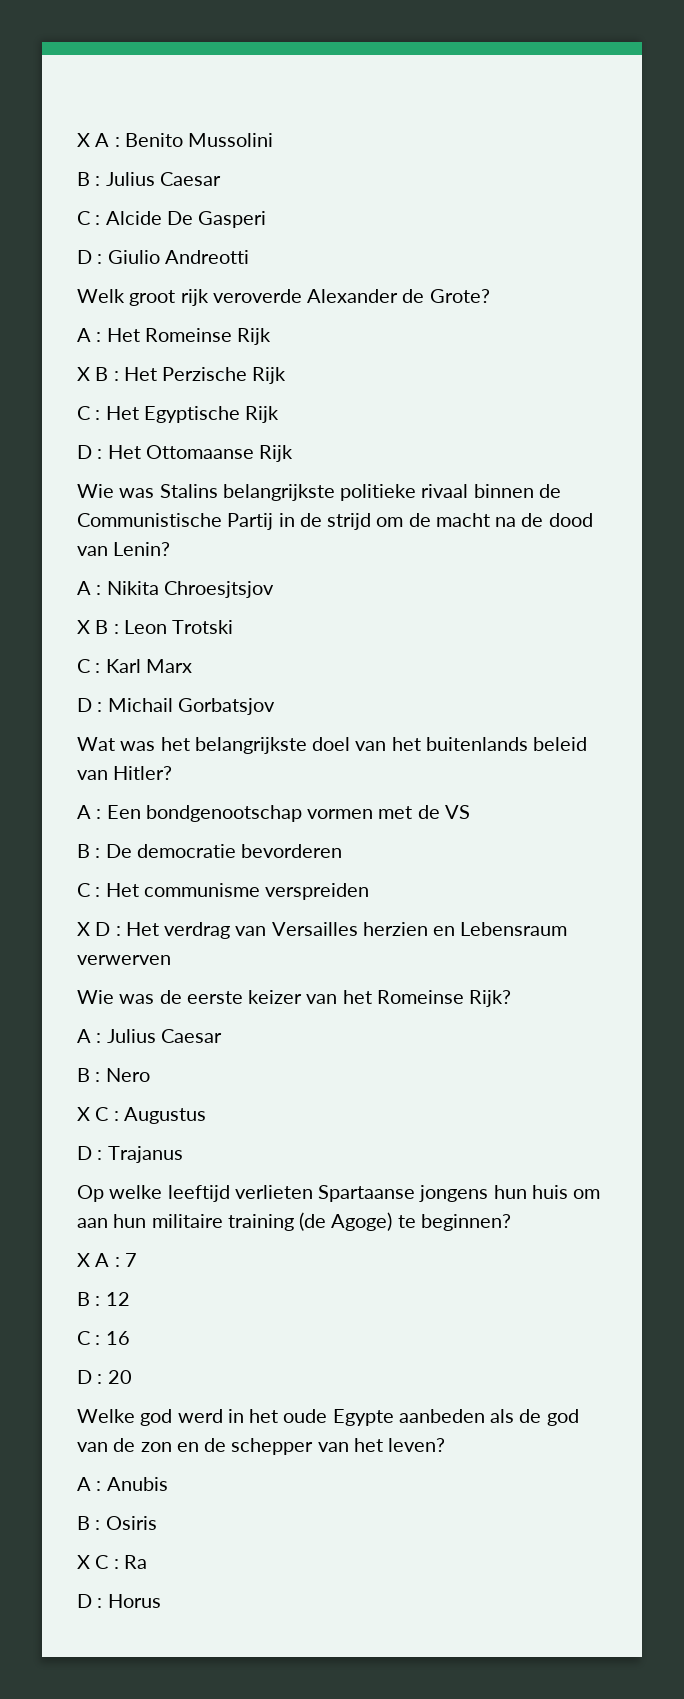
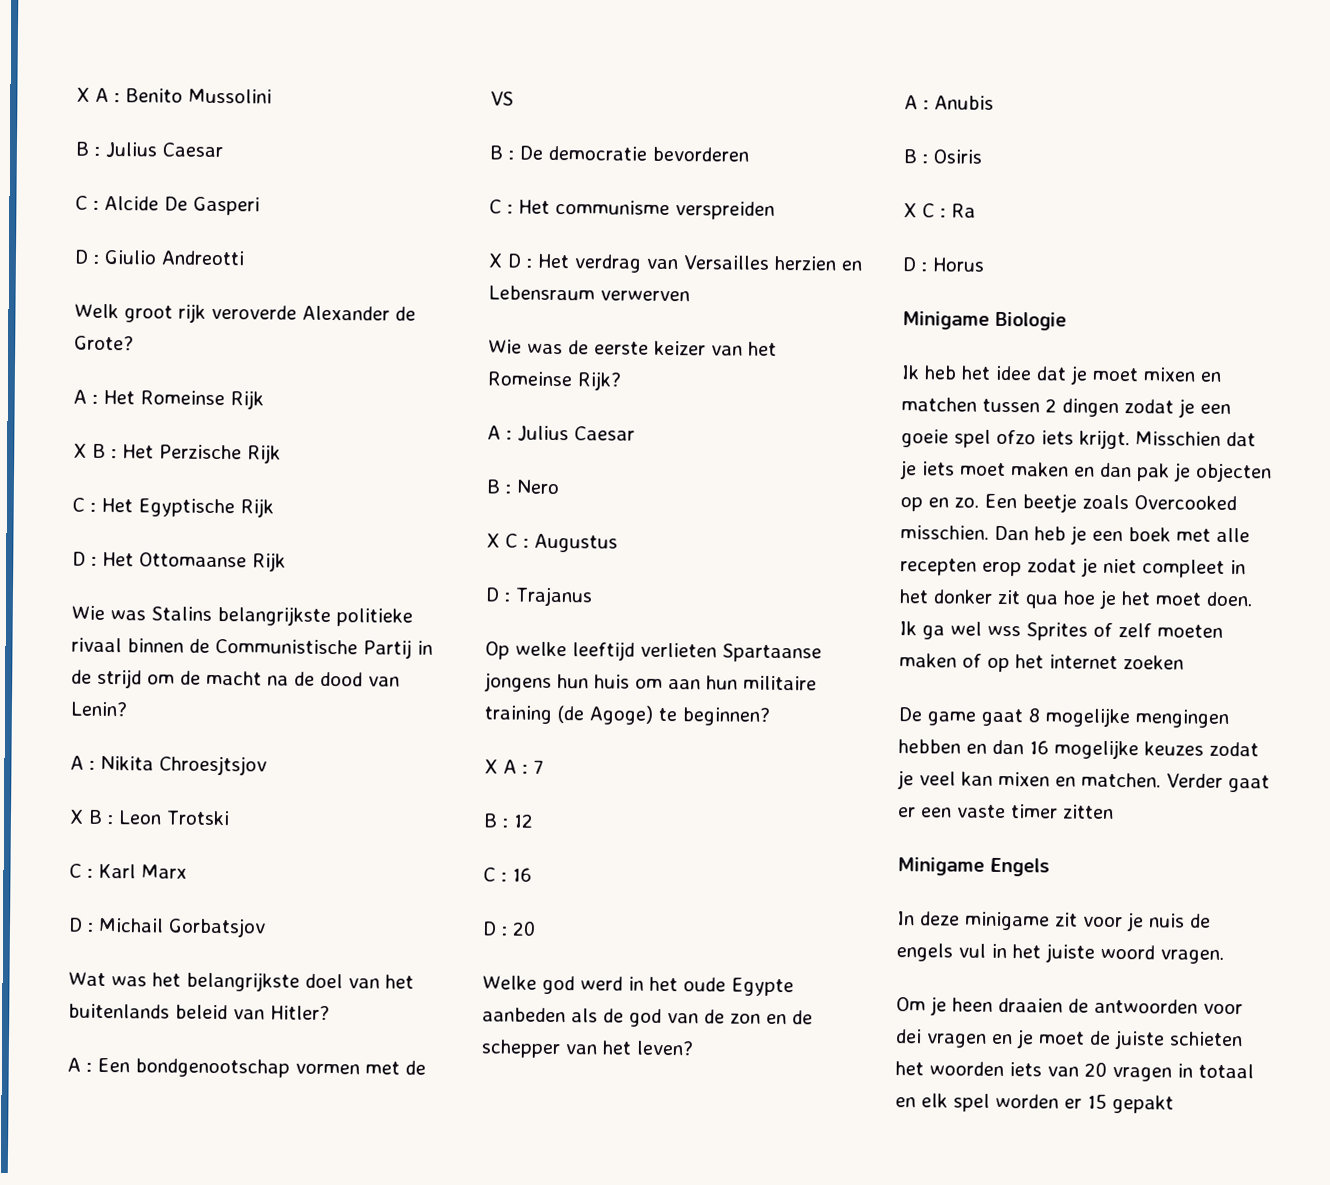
(161, 1601) none -> [902,311,1067,331] [901,365,1221,385] [901,397,1231,418] [901,429,1256,450] [900,460,1272,483] [900,493,1237,513] [900,525,1250,545] [900,557,1246,578] [899,589,1253,610] [899,621,1223,641] [899,653,1184,673] [898,707,1229,729] [898,739,1259,760] [897,770,1270,793] [898,804,1114,819] [897,857,1050,877] [897,911,1211,932] [896,943,1224,964] [896,996,1243,1016] [895,1029,1243,1050] [895,1061,1254,1082] [895,1093,1174,1114] // Minigame Biologie // Ik heb het idee dat je moet mixen en matchen tussen 2 dingen zodat je een goeie spel ofzo iets krijgt. Misschien dat je iets moet maken en dan pak je objecten op en zo. Een beetje zoals Overcooked misschien. Dan heb je een boek met alle recepten erop zodat je niet compleet in het donker zit qua hoe je het moet doen. Ik ga wel wss Sprites of zelf moeten maken of op het internet zoeken // De game gaat 8 mogelijke mengingen hebben en dan 16 mogelijke keuzes zodat je veel kan mixen en matchen. Verder gaat er een vaste timer zitten // Minigame Engels // In deze minigame zit voor je nuis de engels vul in het juiste woord vragen. // Om je heen draaien de antwoorden voor dei vragen en je moet de juiste schieten het woorden iets van 20 vragen in totaal en elk spel worden er 15 gepakt

